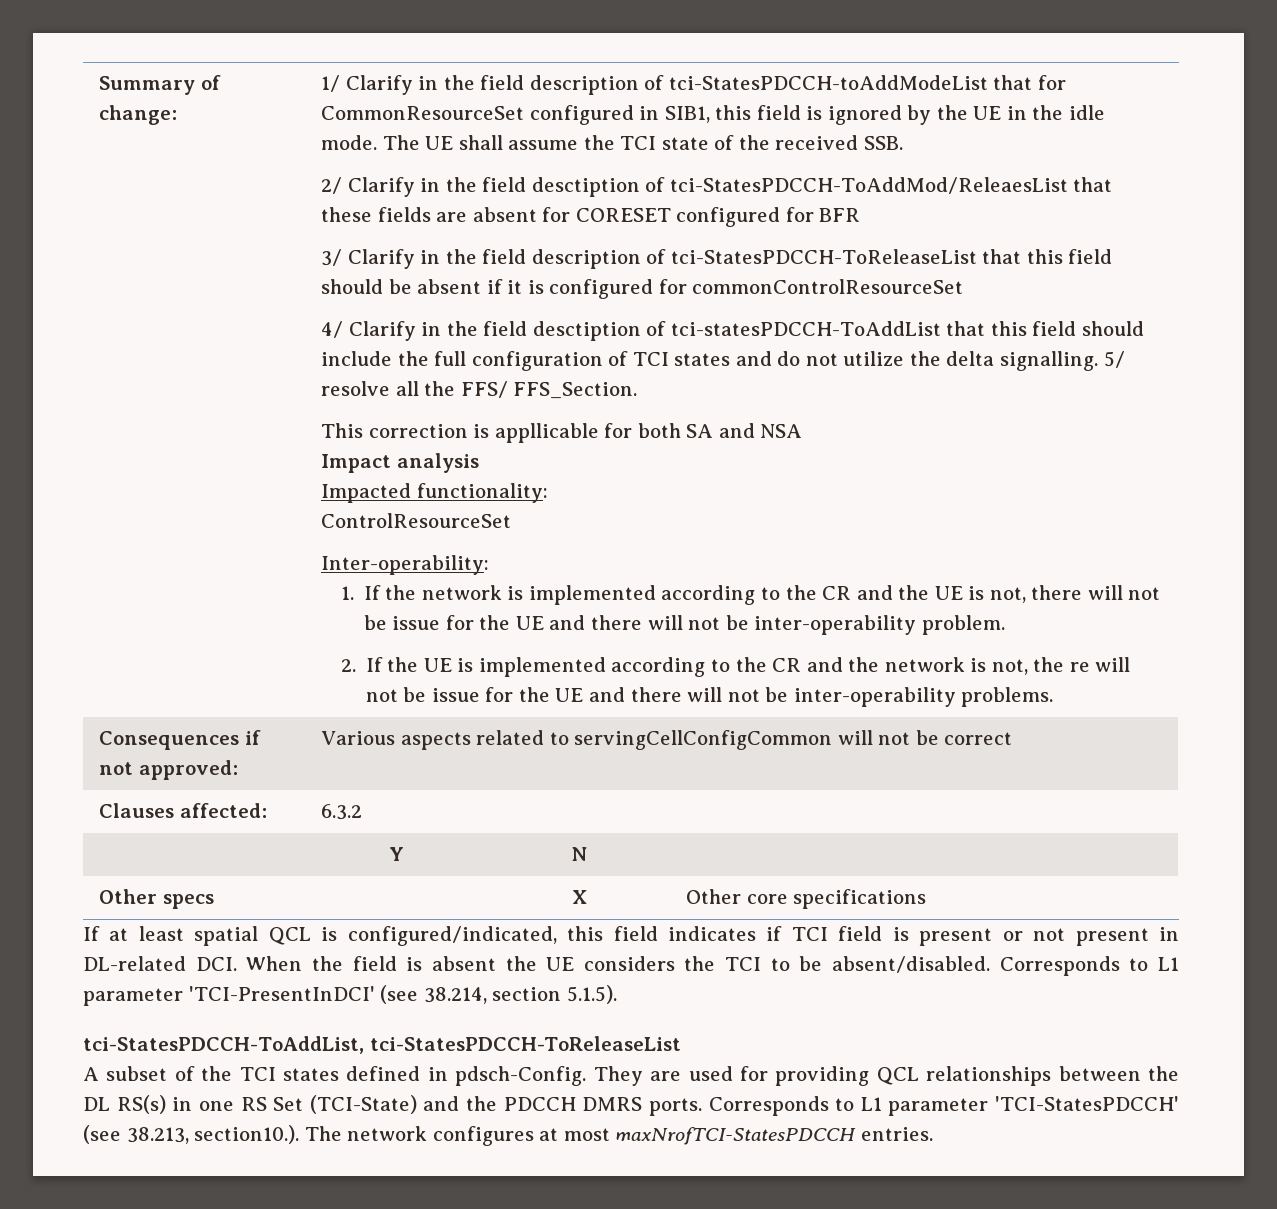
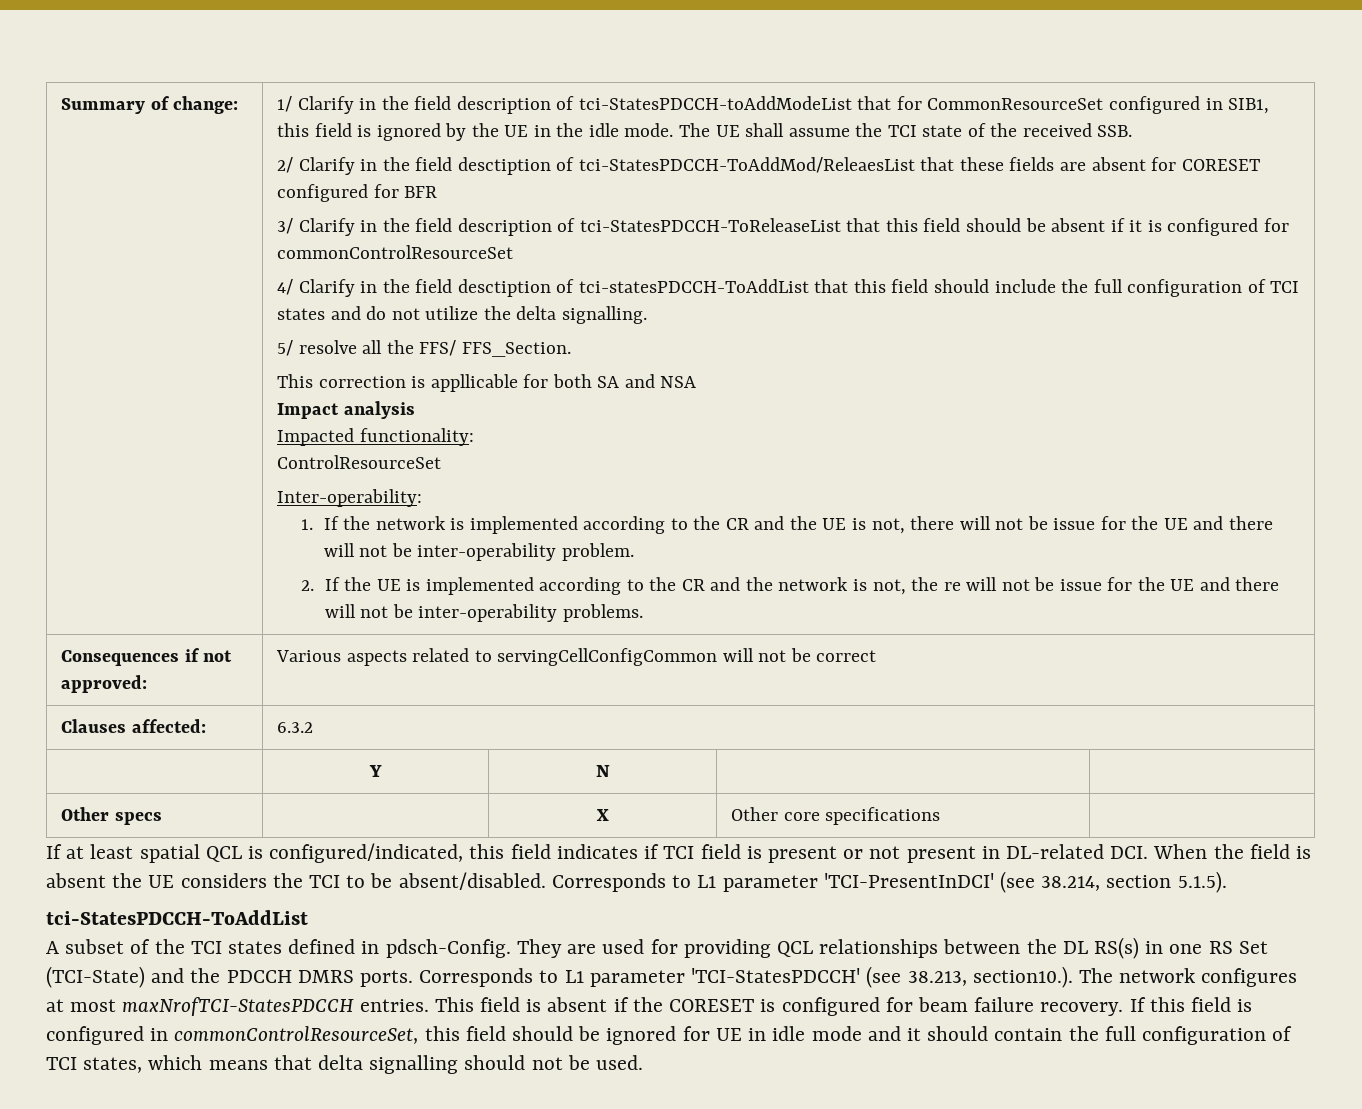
(1098, 361) none -> (647, 315) //
[83,1036,682,1054] tci-StatesPDCCH-ToAddList, tci-StatesPDCCH-ToReleaseList -> [46,910,308,925] tci-StatesPDCCH-ToAddList
(933, 1134) none -> [434,997,1253,1016] [46,1026,1293,1045] [46,1055,644,1074] This field is absent if the CORESET is configured for beam failure recovery. If this field is configured in commonControlResourceSet, this field should be ignored for UE in idle mode and it should contain the full configuration of TCI states, which means that delta signalling should not be used.

